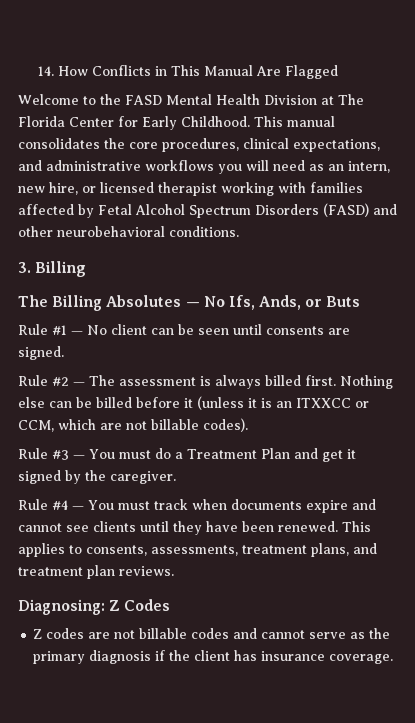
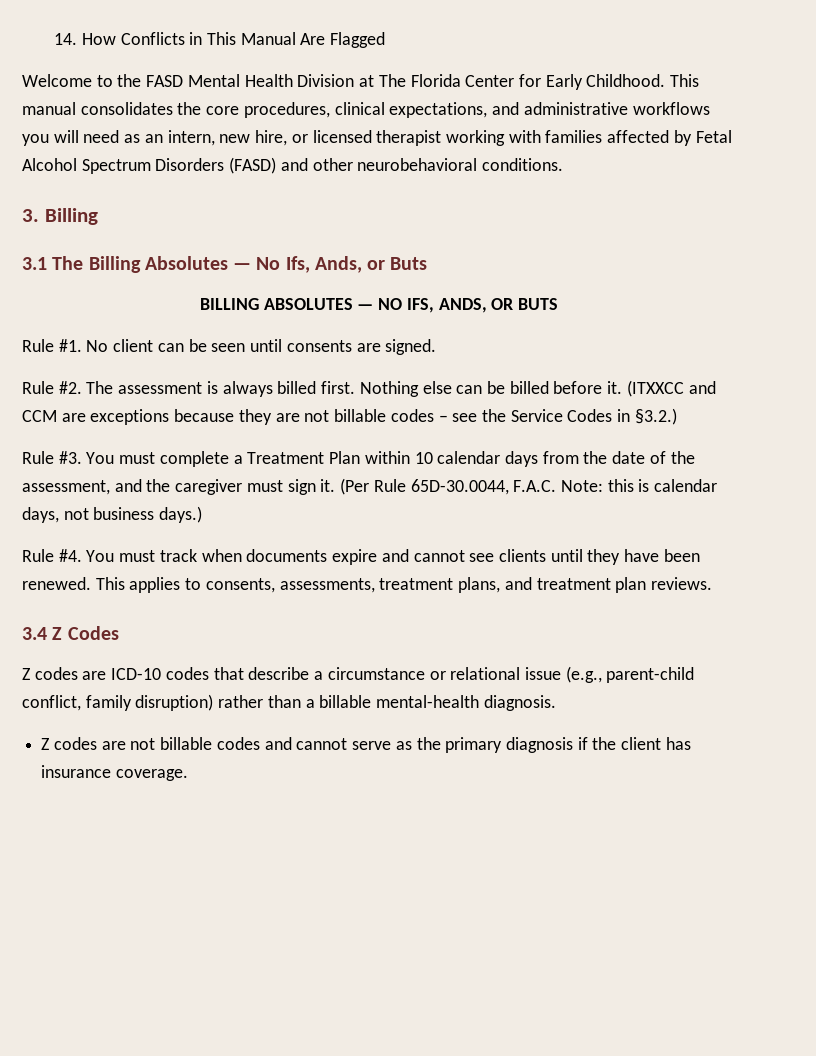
(87, 269) none -> [22,257,47,270] 3.1
[18,324,83,335] // Rule #1 — -> [199,298,559,313] [22,339,82,352] // BILLING ABSOLUTES — NO IFS, ANDS, OR BUTS // Rule #1.
[52,377,85,386] #2 — -> [58,381,82,394] #2.
[184,396,369,410] [18,418,248,432] [18,448,171,460] it (unless it is an ITXXCC or CCM, which are not billable codes). // Rule #3 — You must do -> [607,380,716,397] [22,408,677,425] [22,451,229,467] it. (ITXXCC and CCM are exceptions because they are not billable codes – see the Service Codes in §3.2.) // Rule #3. You must complete
[294,448,356,462] [18,470,176,484] [18,499,84,510] and get it signed by the caregiver. // Rule #4 — -> [364,451,695,467] [22,478,718,495] [22,506,203,523] [22,549,82,562] within 10 calendar days from the date of the assessment, and the caregiver must sign it. (Per Rule 65D-30.0044, F.A.C. Note: this is calendar days, not business days.) // Rule #4.
[18,599,105,615] Diagnosing: -> [22,627,47,640] 3.4
(171, 605) none -> [22,666,695,683] [22,694,556,711] // Z codes are ICD-10 codes that describe a circumstance or relational issue (e.g., parent-child conflict, family disruption) rather than a billable mental-health diagnosis.

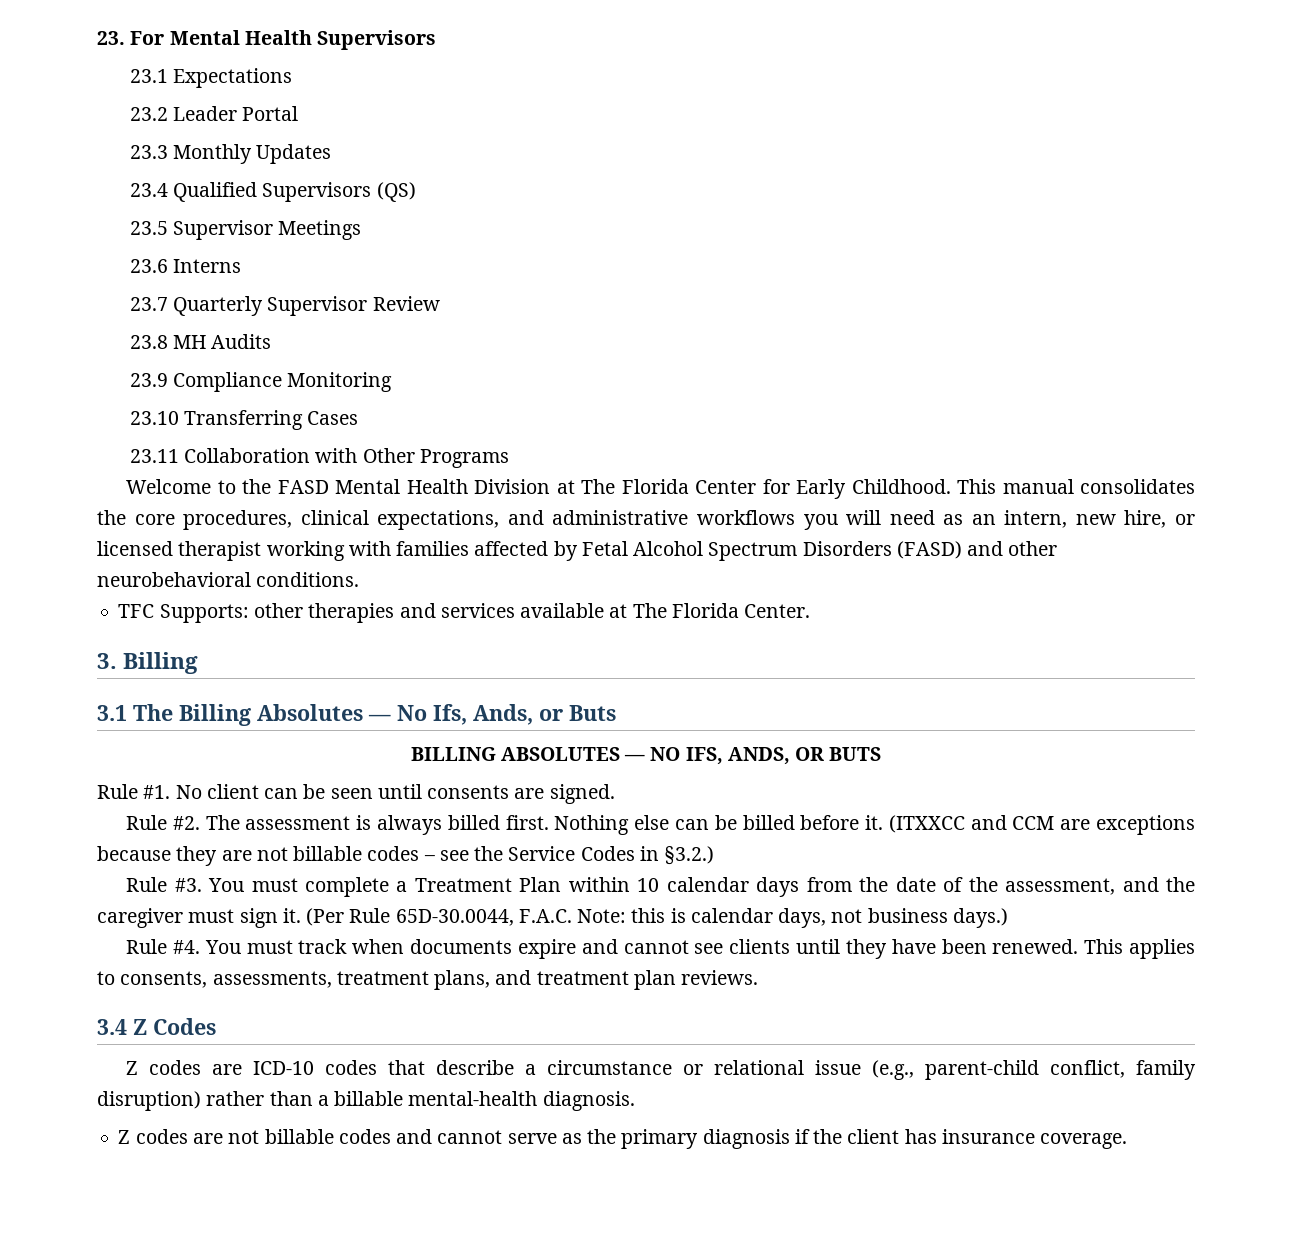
[54,32,386,48] 14. How Conflicts in This Manual Are Flagged -> [97,30,437,50] [129,68,293,88] [129,106,299,121] [129,144,332,164] [129,182,416,202] [129,220,362,240] [129,259,242,273] [129,296,440,316] [129,334,272,349] [129,372,393,392] [129,410,359,430] [129,448,509,468] 23. For Mental Health Supervisors // 23.1 Expectations // 23.2 Leader Portal // 23.3 Monthly Updates // 23.4 Qualified Supervisors (QS) // 23.5 Supervisor Meetings // 23.6 Interns // 23.7 Quarterly Supervisor Review // 23.8 MH Audits // 23.9 Compliance Monitoring // 23.10 Transferring Cases // 23.11 Collaboration with Other Programs
(564, 164) none -> [118,603,811,623] // TFC Supports: other therapies and services available at The Florida Center.

